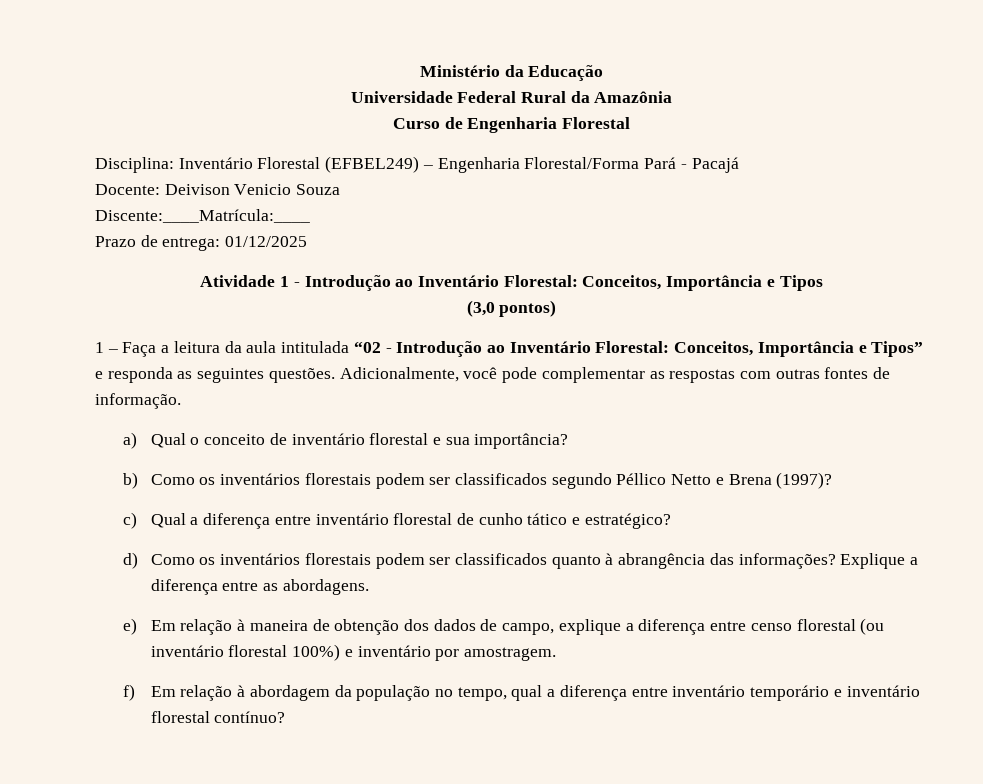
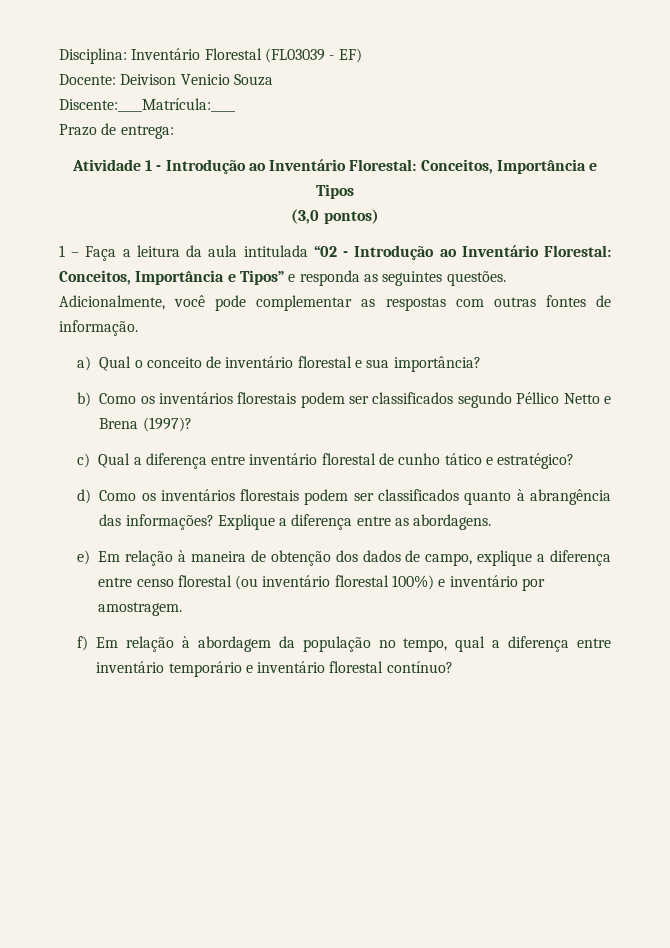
[419,65,604,81] [350,91,673,103] [392,117,631,133] [95,156,739,173] Ministério da Educação // Universidade Federal Rural da Amazônia // Curso de Engenharia Florestal // Disciplina: Inventário Florestal (EFBEL249) – Engenharia Florestal/Forma Pará - Pacajá -> [59,48,362,64] Disciplina: Inventário Florestal (FL03039 - EF)
[225,236,308,247] 01/12/2025 -> (174, 132) none

